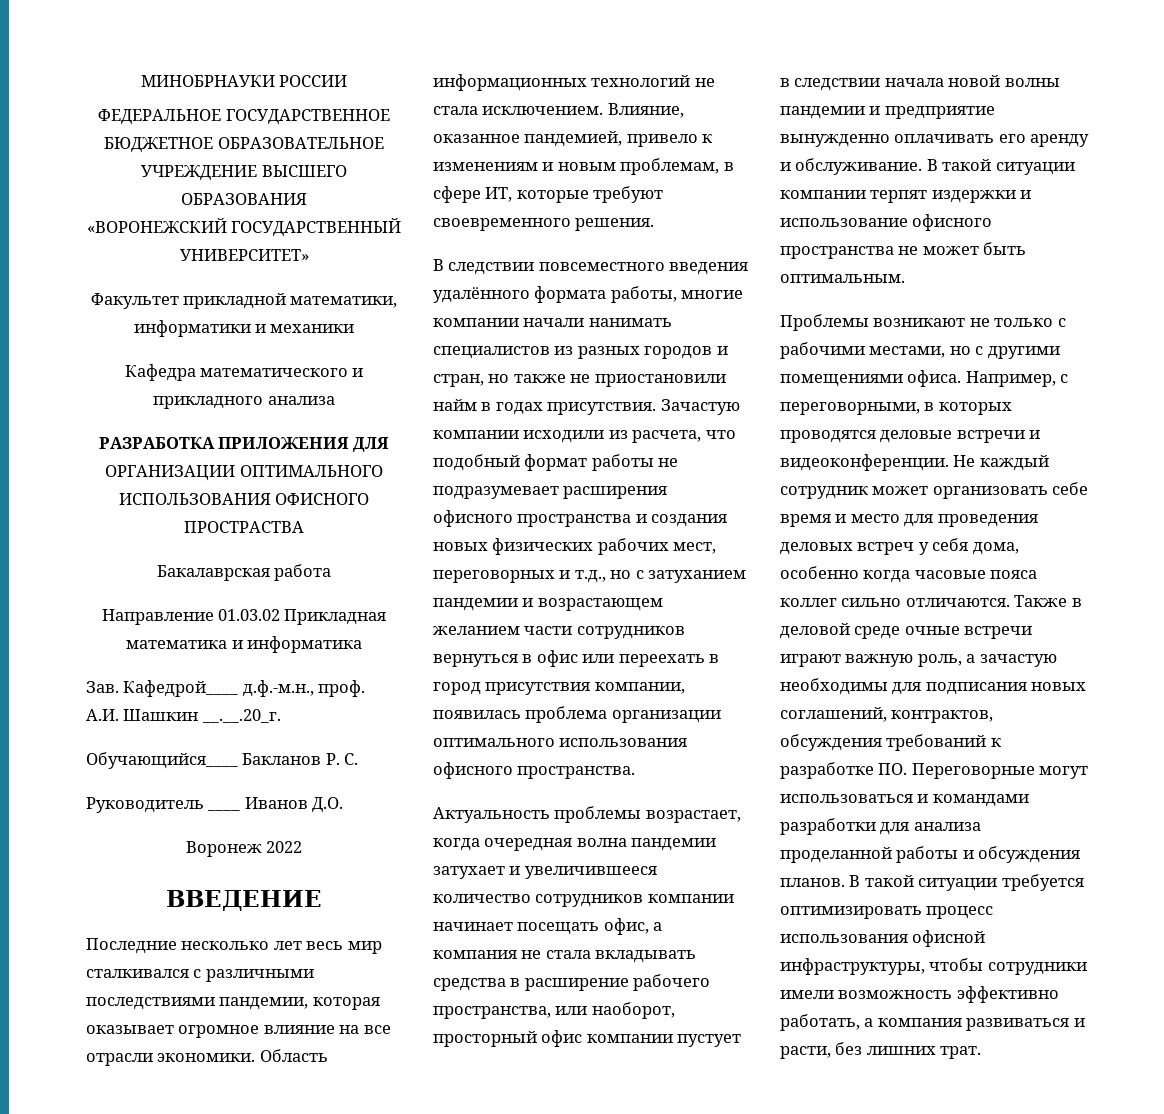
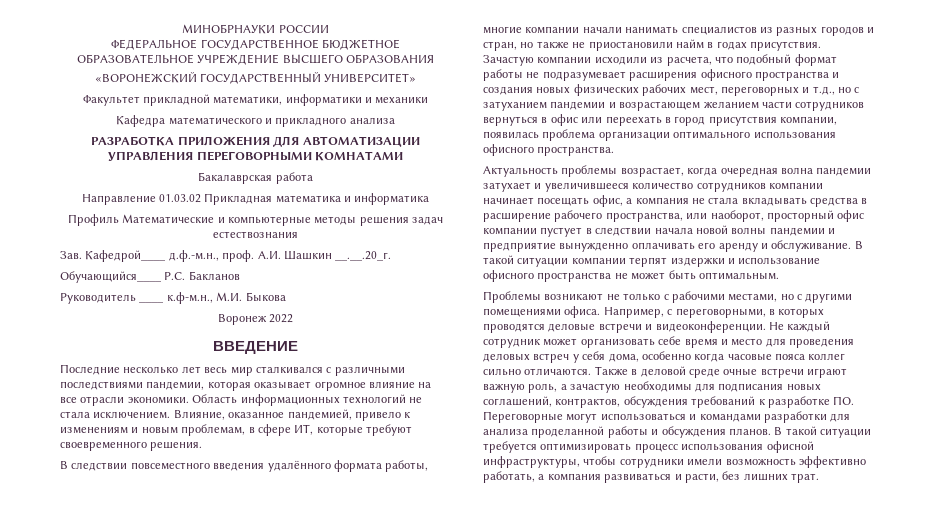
[105,465,383,481] [118,493,370,505] [184,521,304,533] ОРГАНИЗАЦИИ ОПТИМАЛЬНОГО ИСПОЛЬЗОВАНИЯ ОФИСНОГО ПРОСТРАСТВА -> [302,136,420,147] [108,151,403,161] АВТОМАТИЗАЦИИ УПРАВЛЕНИЯ ПЕРЕГОВОРНЫМИ КОМНАТАМИ
(362, 644) none -> [67,214,444,226] [213,231,298,239] // Профиль Математические и компьютерные методы решения задач естествознания
(238, 760) none -> [164,272,186,280] Р.С.
[325,753,359,765] Р. С. -> (240, 276) none
[244,797,344,813] Иванов Д.О. -> [166,292,286,304] к.ф-м.н., М.И. Быкова

